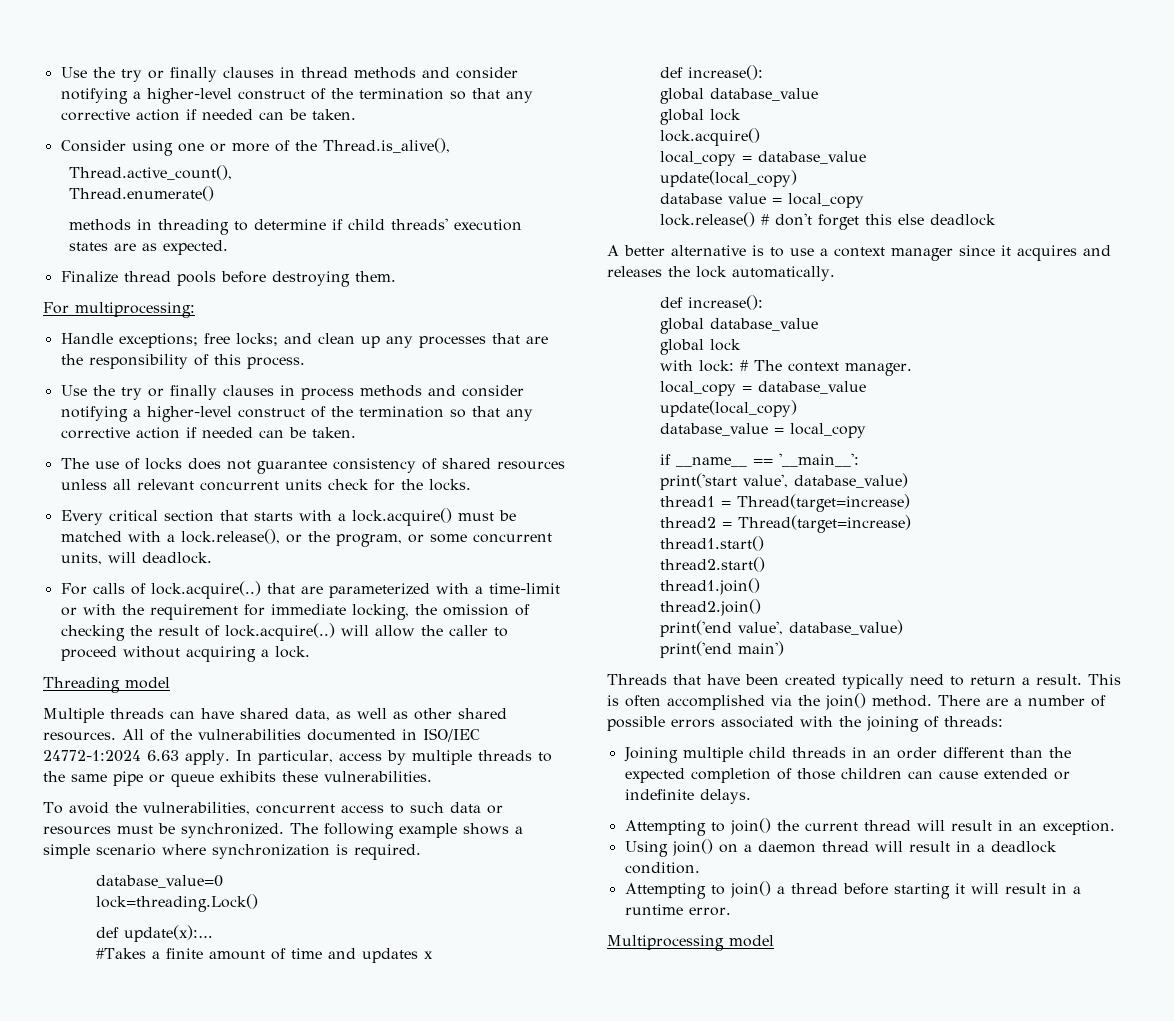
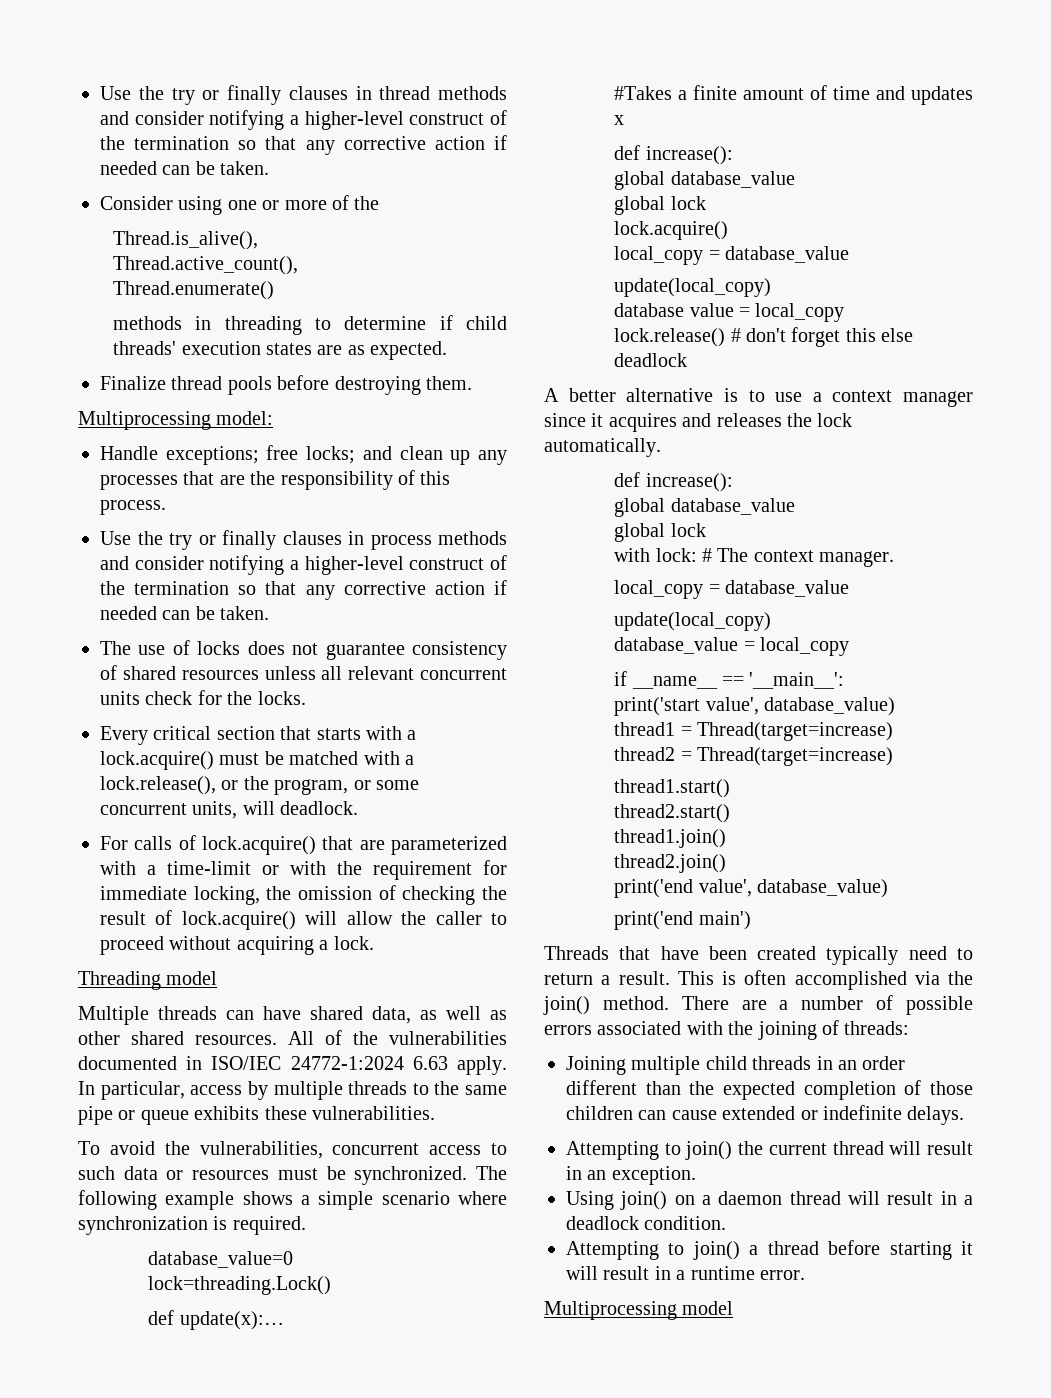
(317, 145) none -> (380, 203) //
[43,302,195,318] For multiprocessing: -> [78,411,274,430] Multiprocessing model:
[150,581,261,599] lock.acquire(..) -> [202,836,316,855] lock.acquire()
[224,623,335,641] lock.acquire(..) -> [181,911,296,930] lock.acquire()

